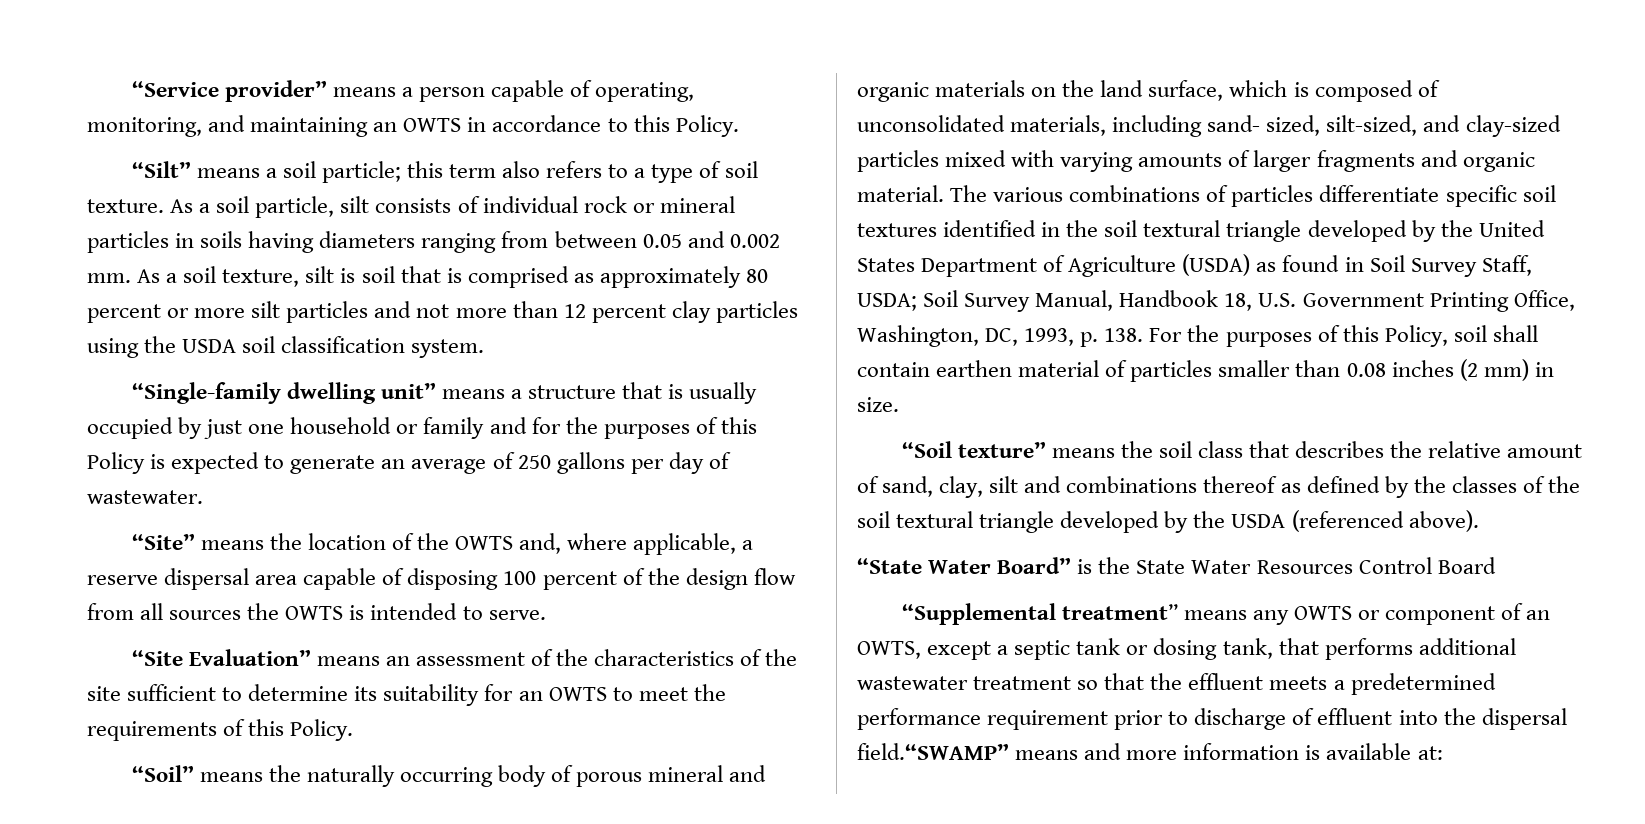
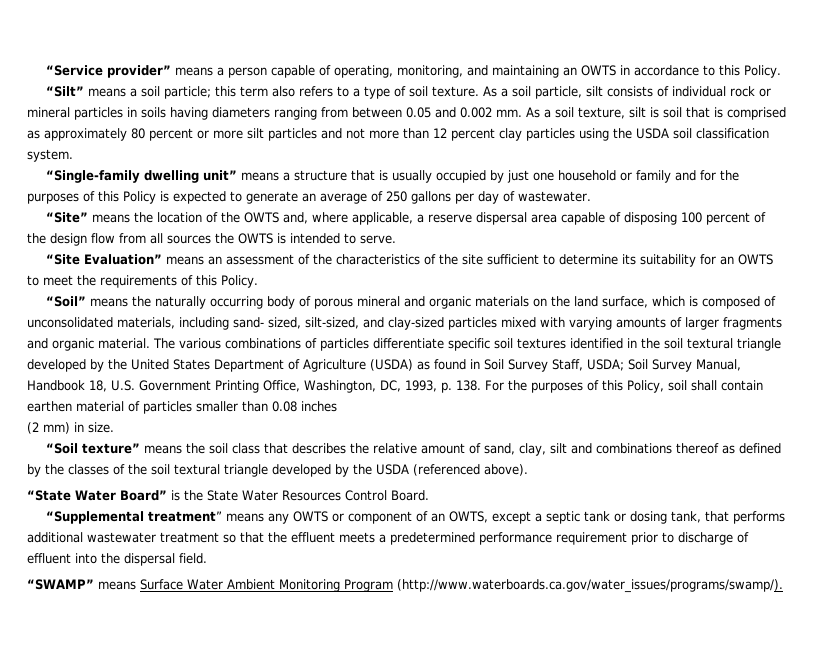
(1454, 368) none -> (337, 406) //
[1437,557,1496,574] Board -> [391,490,429,501] Board.
[857,743,1443,760] field.“SWAMP” means and more information is available at: -> [179,553,207,564] [27,579,783,593] field. // “SWAMP” means Surface Water Ambient Monitoring Program (http://www.waterboards.ca.gov/water_issues/programs/swamp/).

